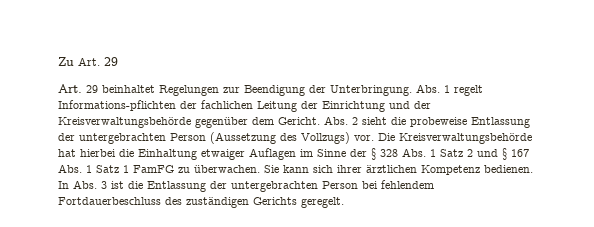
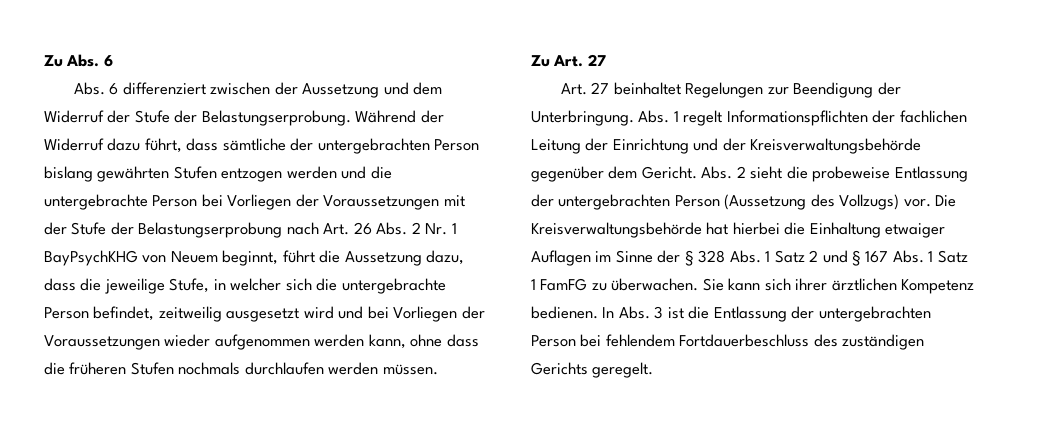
[58,57,118,66] [58,84,98,93] Zu Art. 29 // Art. 29 -> [44,54,113,67] [73,82,443,98] [44,110,444,126] [44,138,480,154] [44,166,392,182] [44,194,465,210] [44,222,457,238] [44,250,465,266] [44,278,446,294] [44,306,485,322] [44,334,479,350] [44,362,438,375] [531,54,606,67] [560,82,610,95] Zu Abs. 6 // Abs. 6 differenziert zwischen der Aussetzung und dem Widerruf der Stufe der Belastungserprobung. Während der Widerruf dazu führt, dass sämtliche der untergebrachten Person bislang gewährten Stufen entzogen werden und die untergebrachte Person bei Vorliegen der Voraussetzungen mit der Stufe der Belastungserprobung nach Art. 26 Abs. 2 Nr. 1 BayPsychKHG von Neuem beginnt, führt die Aussetzung dazu, dass die jeweilige Stufe, in welcher sich die untergebrachte Person befindet, zeitweilig ausgesetzt wird und bei Vorliegen der Voraussetzungen wieder aufgenommen werden kann, ohne dass die früheren Stufen nochmals durchlaufen werden müssen. // Zu Art. 27 // Art. 27
[58,100,176,111] Informations-pflichten -> [726,110,868,126] Informationspflichten

